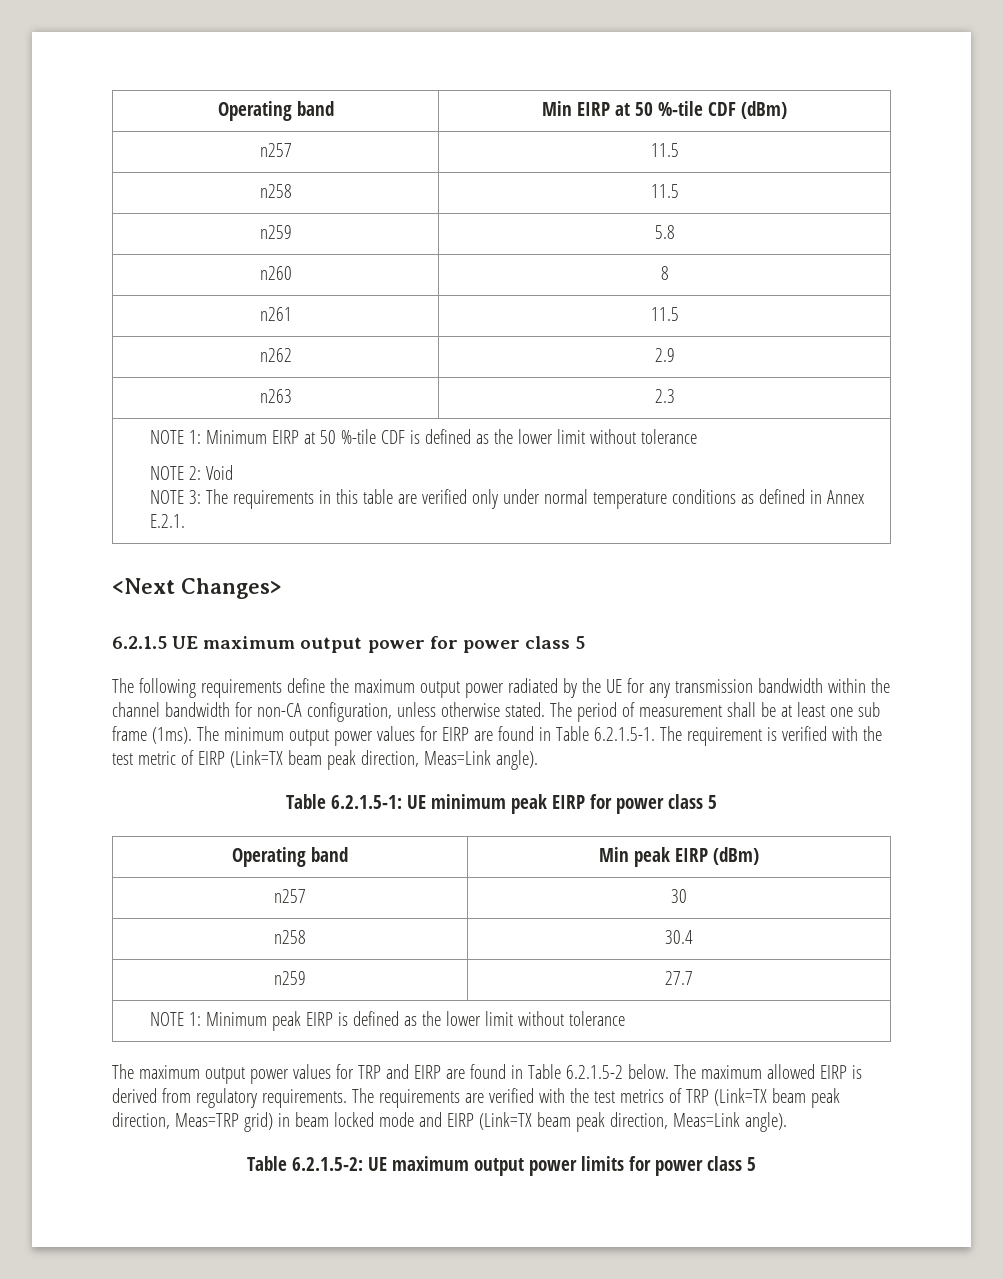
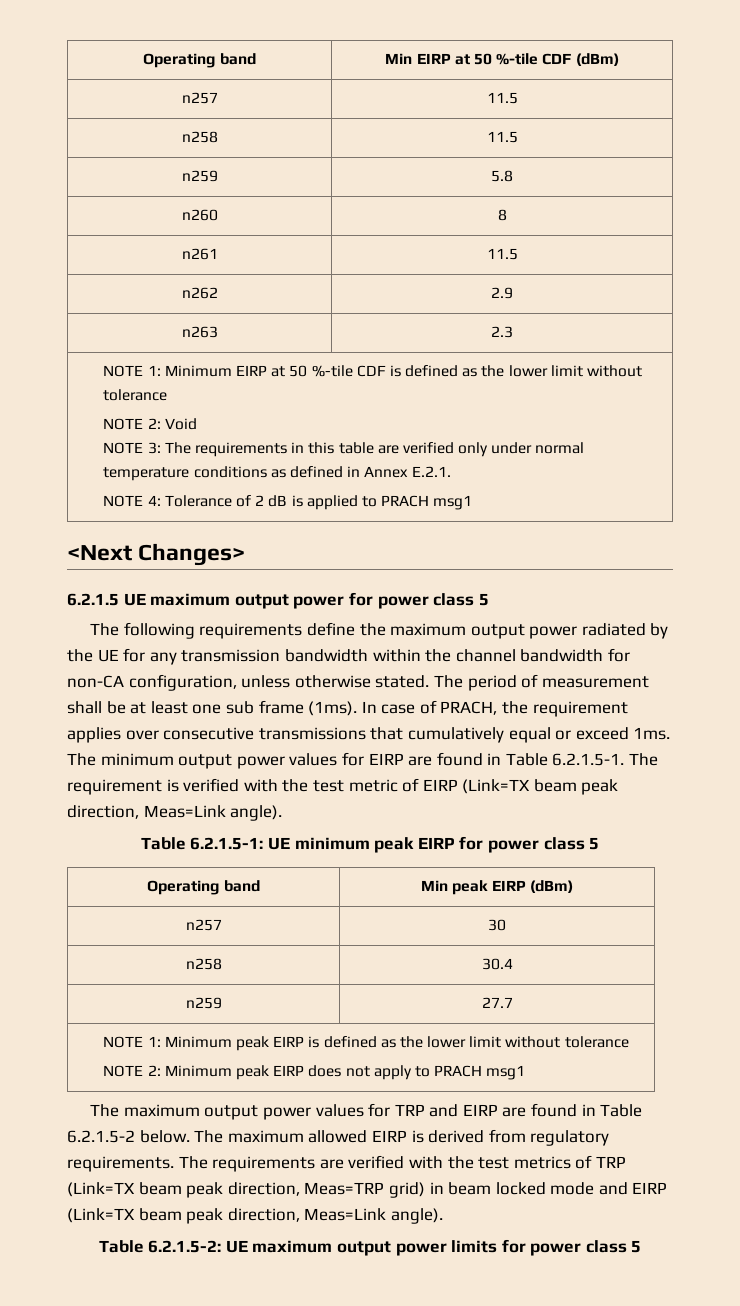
(186, 521) none -> [103,495,473,510] // NOTE 4: Tolerance of 2 dB is applied to PRACH msg1
(192, 735) none -> [361,700,628,717] [67,727,671,743] In case of PRACH, the requirement applies over consecutive transmissions that cumulatively equal or exceed 1ms.
(625, 1018) none -> [103,1065,526,1080] // NOTE 2: Minimum peak EIRP does not apply to PRACH msg1

